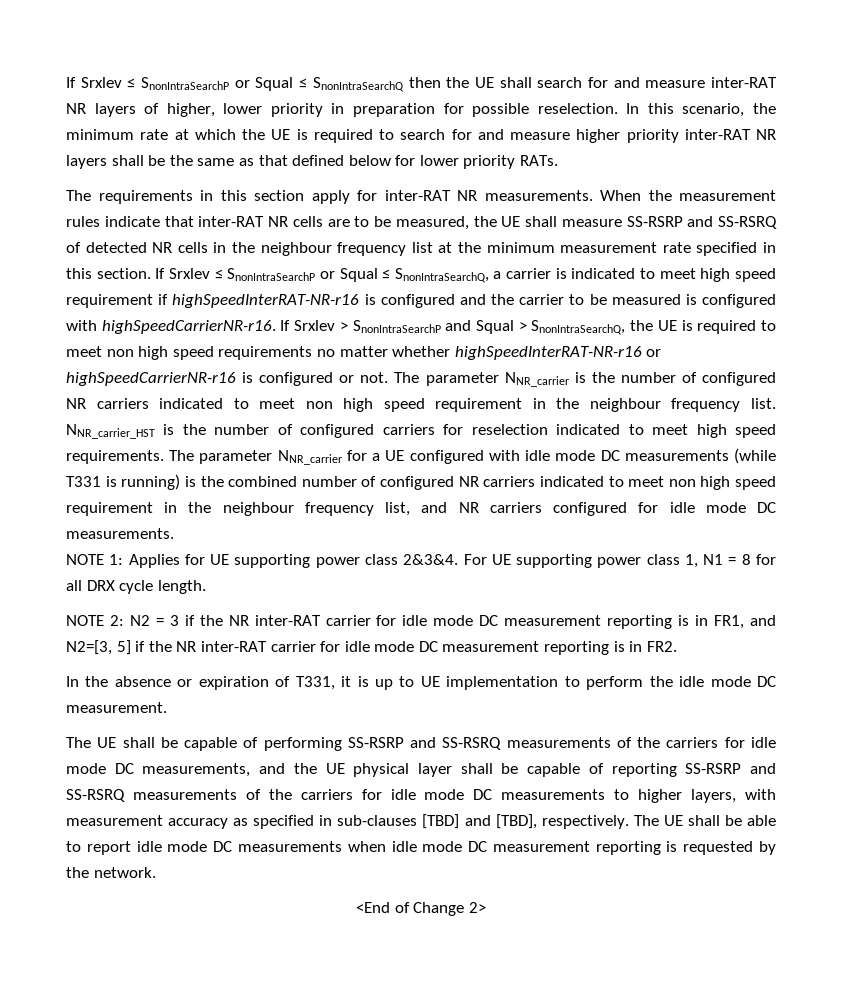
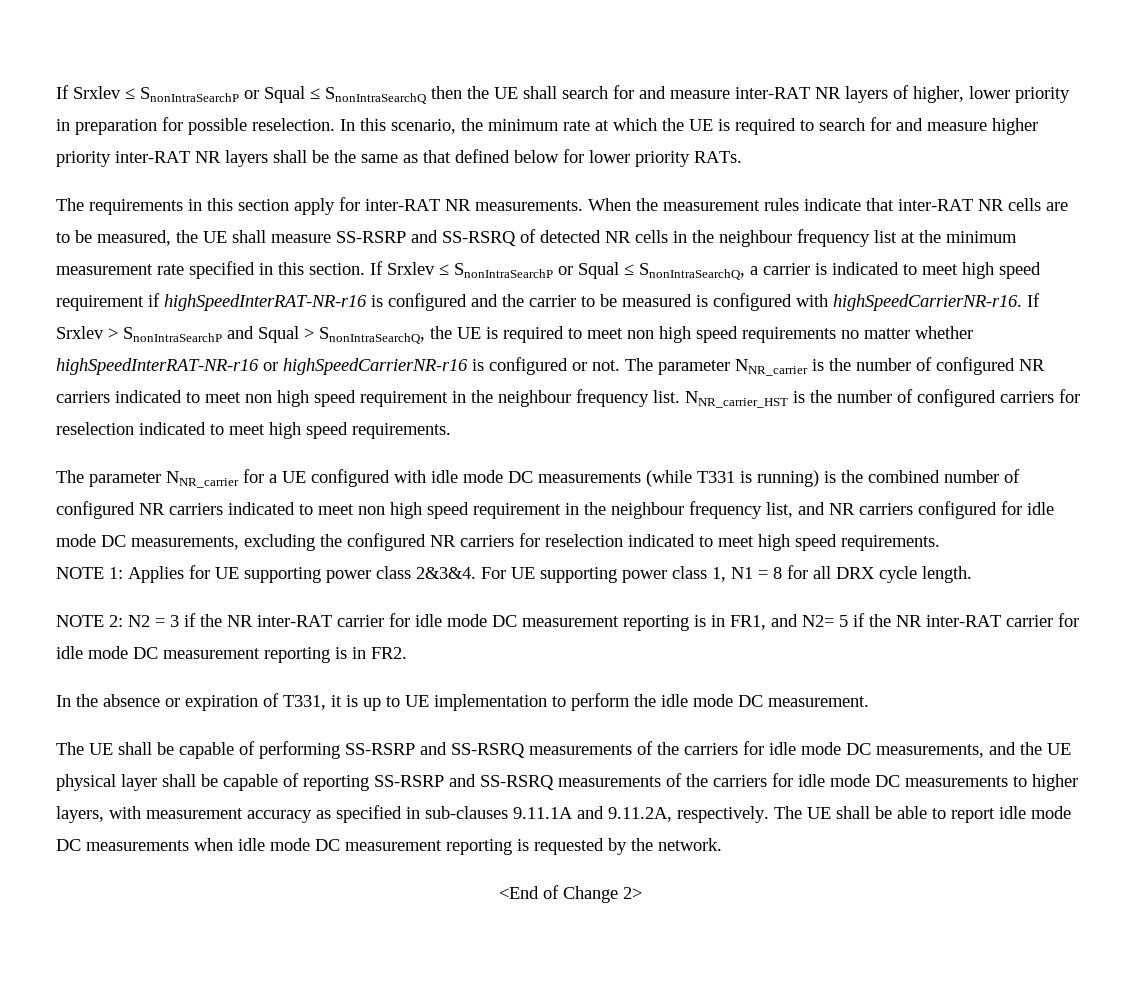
(164, 457) none -> (451, 431) //
[66,528,174,539] measurements. -> [131,533,940,551] measurements, excluding the configured NR carriers for reselection indicated to meet high speed requirements.
[66,640,131,655] N2=[3, 5] -> [802,615,848,627] N2= 5
[422,814,537,829] [TBD] and [TBD], -> [513,806,672,822] 9.11.1A and 9.11.2A,

